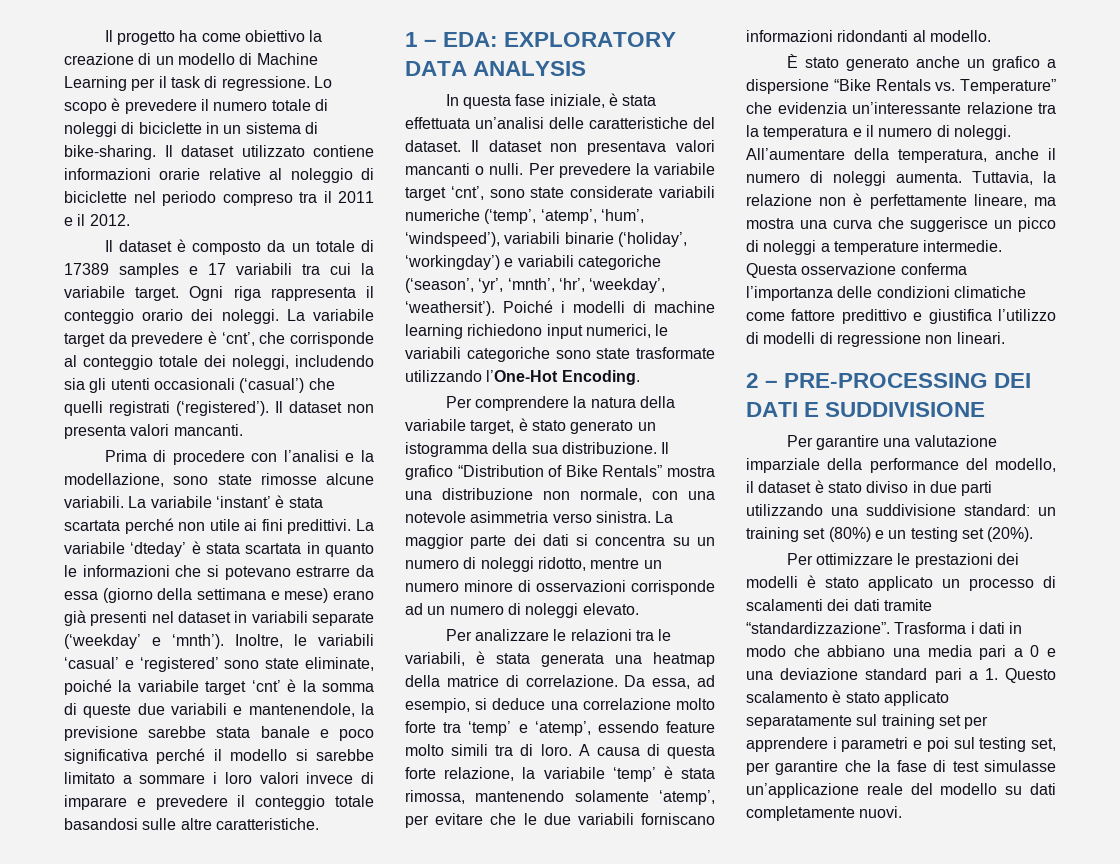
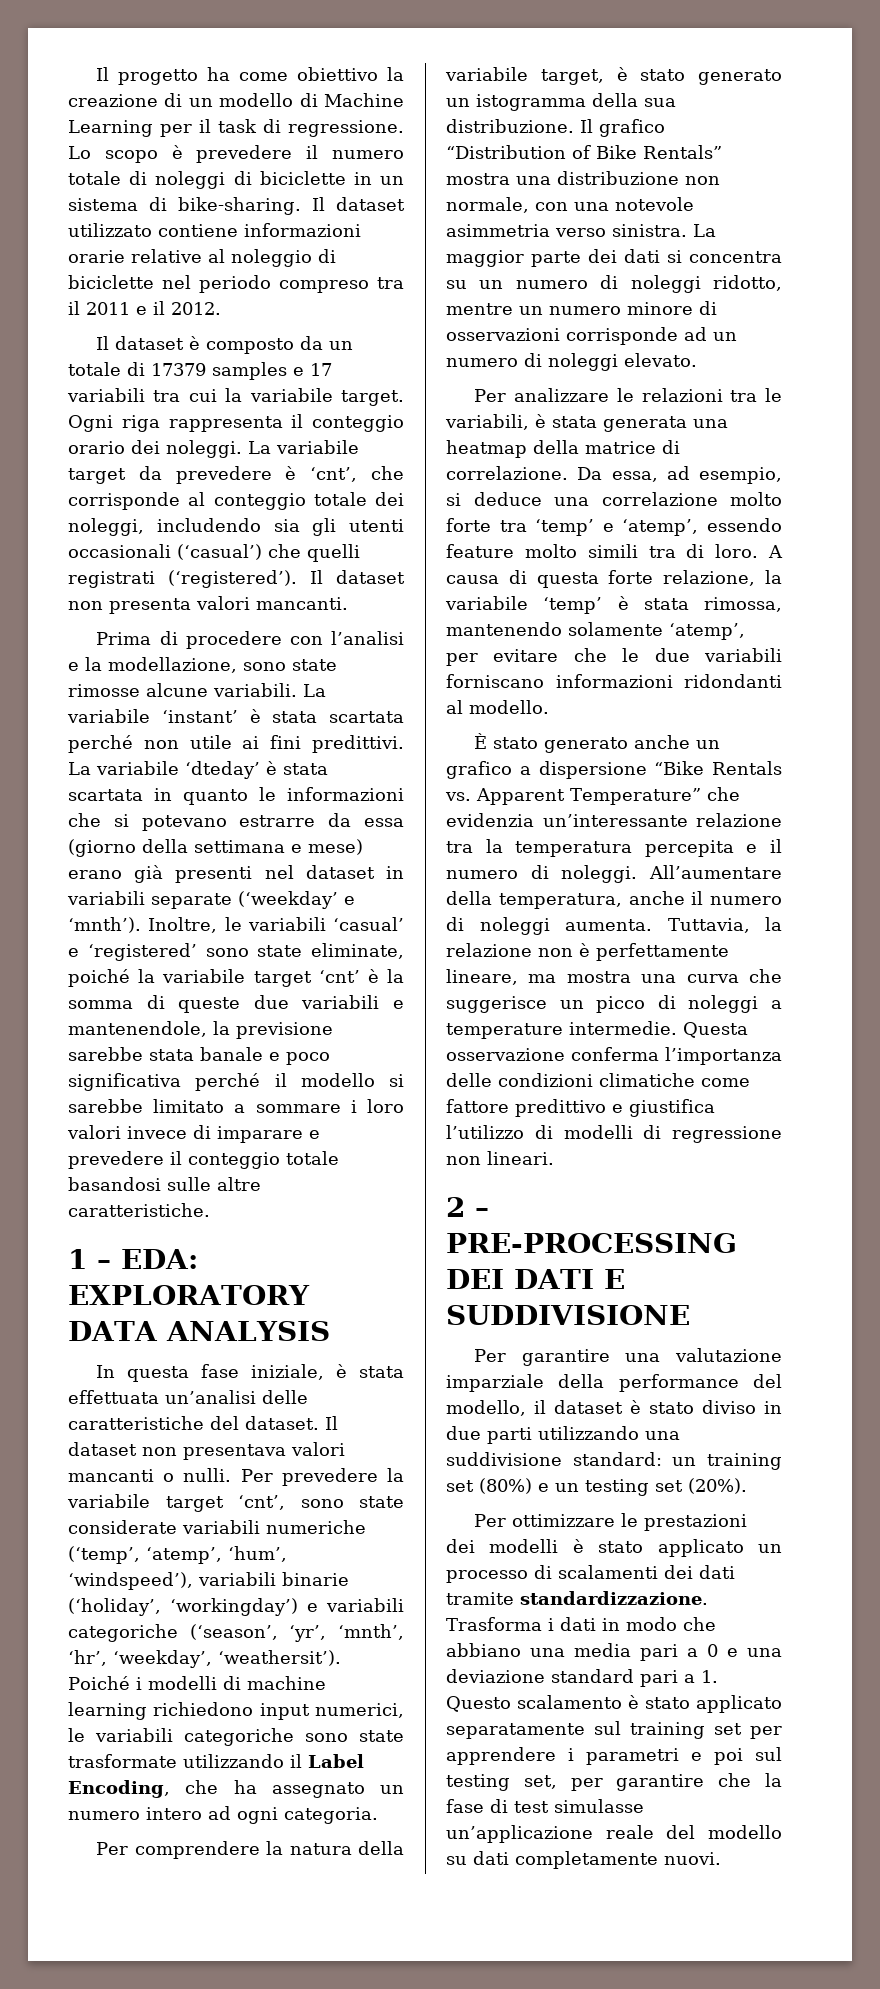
[64,263,109,275] 17389 -> [151,363,206,376] 17379
[486,370,640,385] l’One-Hot Encoding. -> [290,1754,364,1768] [68,1780,404,1798] [68,1806,378,1824] il Label Encoding, che ha assegnato un numero intero ad ogni categoria.
(956, 86) none -> [476,788,565,805] Apparent
(849, 133) none -> [644,840,734,857] percepita
[746,622,890,634] “standardizzazione”. -> [520,1591,708,1605] standardizzazione.

